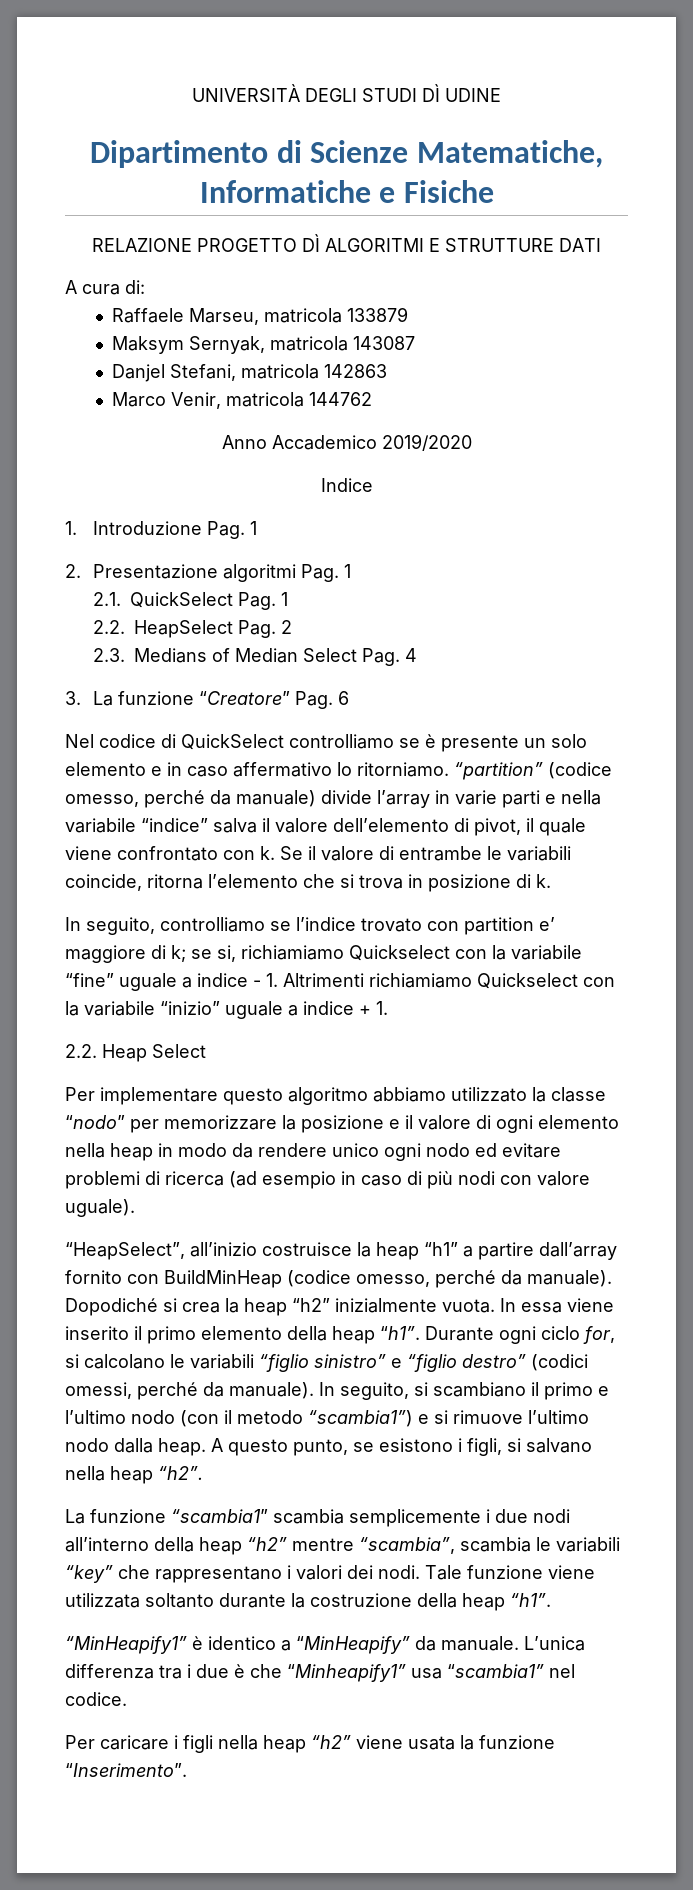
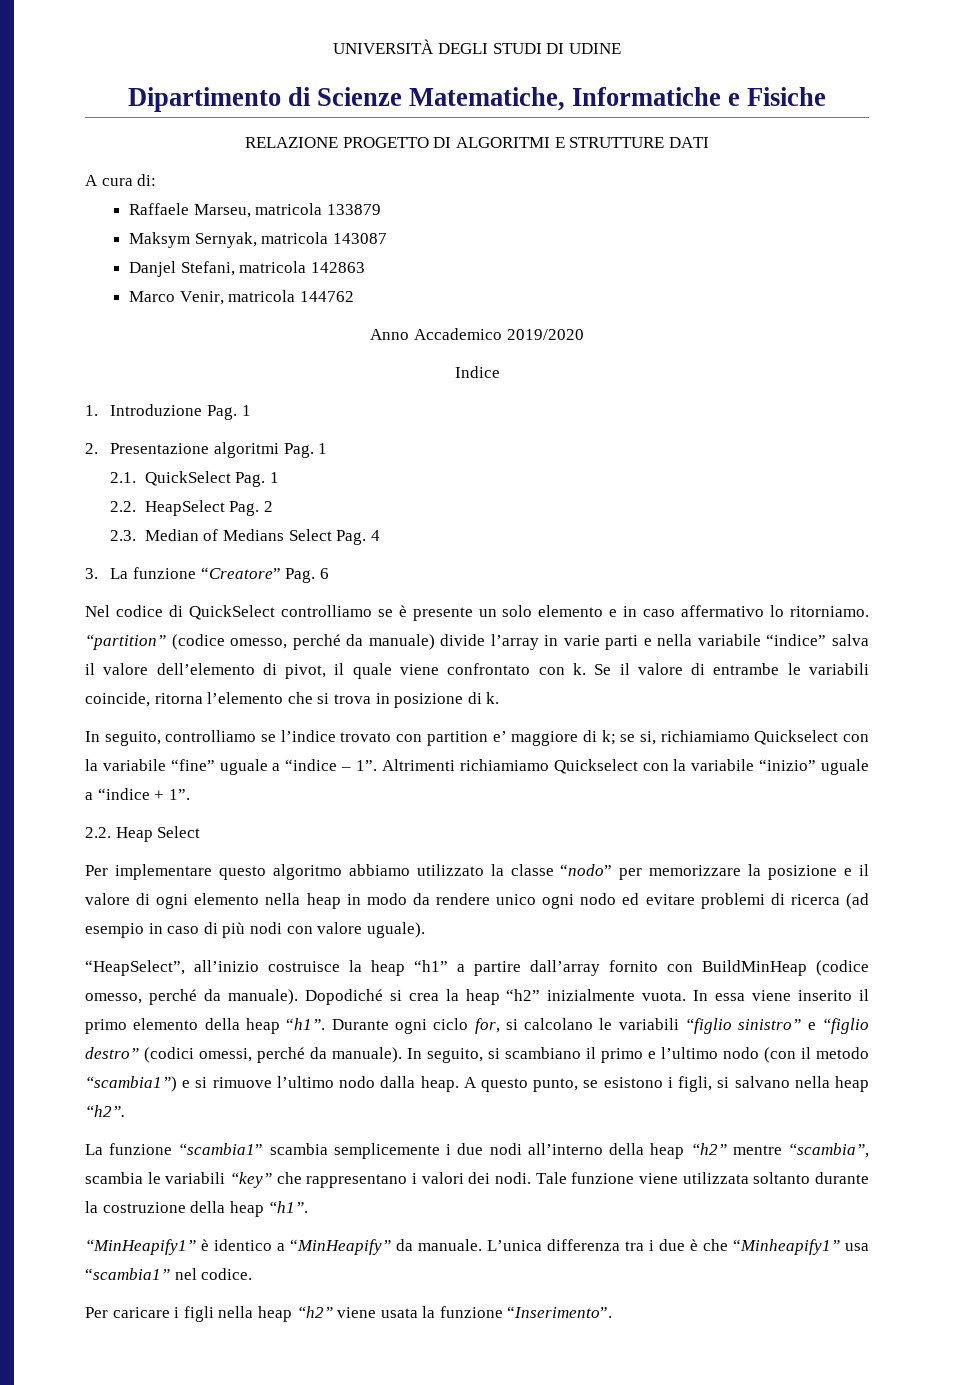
[422,84,440,102] DÌ -> [546,43,565,54] DI
[302,234,320,252] DÌ -> [433,137,452,148] DI
[133,648,298,663] Medians of Median -> [144,529,285,541] Median of Medians
[197,973,278,987] indice - 1. -> [285,759,378,771] “indice – 1”.
[303,1001,388,1015] indice + 1. -> [97,788,190,800] “indice + 1”.

